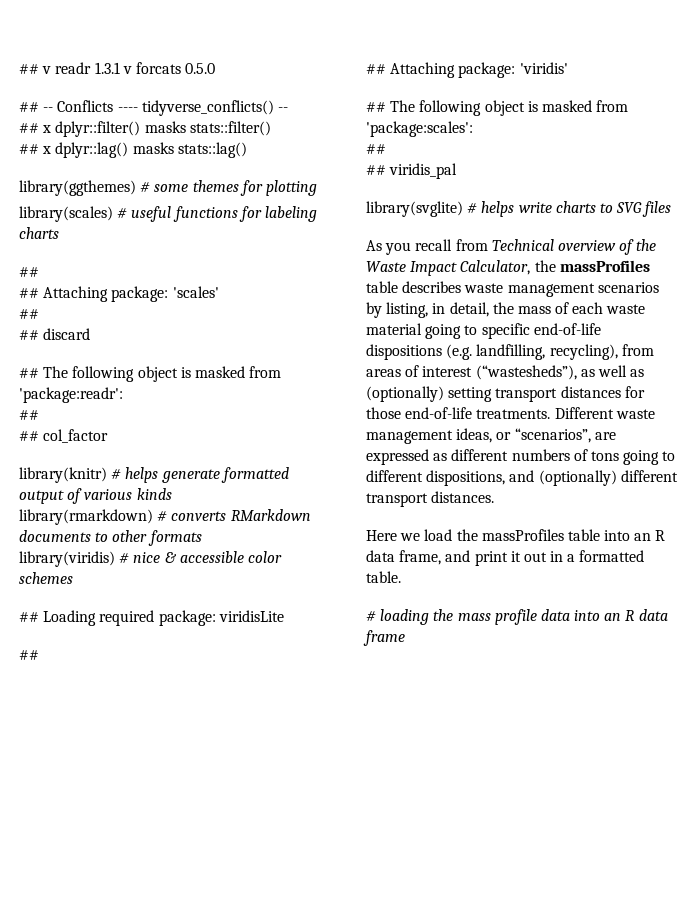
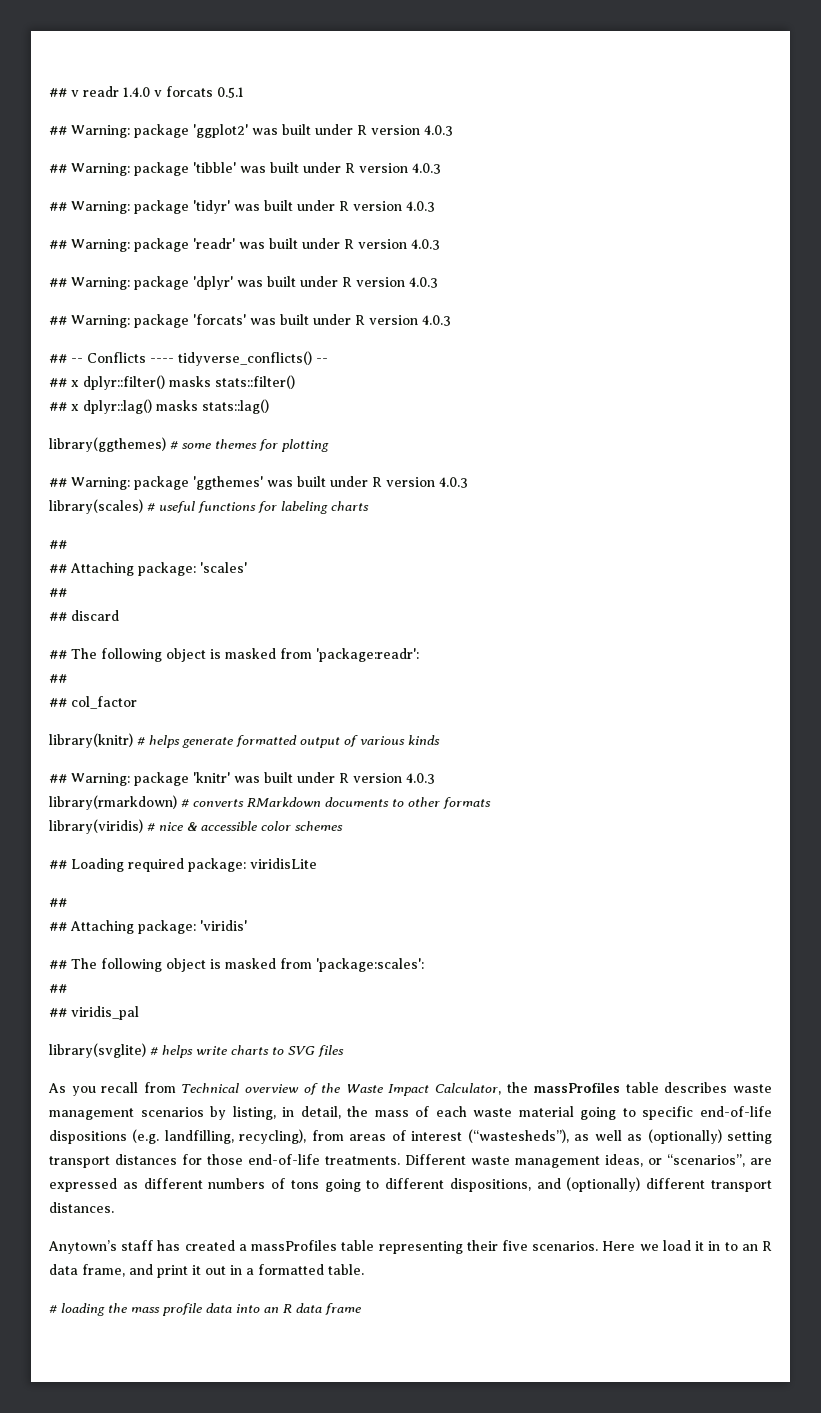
[94,62,120,74] 1.3.1 -> [123,87,150,97] 1.4.0
[185,63,216,74] 0.5.0 -> [217,87,244,98] [49,124,453,138] [49,162,441,176] [49,200,435,214] [49,238,440,252] [49,276,438,290] [49,314,451,328] 0.5.1 // ## Warning: package 'ggplot2' was built under R version 4.0.3 // ## Warning: package 'tibble' was built under R version 4.0.3 // ## Warning: package 'tidyr' was built under R version 4.0.3 // ## Warning: package 'readr' was built under R version 4.0.3 // ## Warning: package 'dplyr' was built under R version 4.0.3 // ## Warning: package 'forcats' was built under R version 4.0.3
(317, 188) none -> [49,476,468,490] // ## Warning: package 'ggthemes' was built under R version 4.0.3
(172, 494) none -> [49,772,435,786] // ## Warning: package 'knitr' was built under R version 4.0.3
[366,529,631,541] Here we load the massProfiles table into -> [48,1240,738,1254] Anytown’s staff has created a massProfiles table representing their five scenarios. Here we load it in to

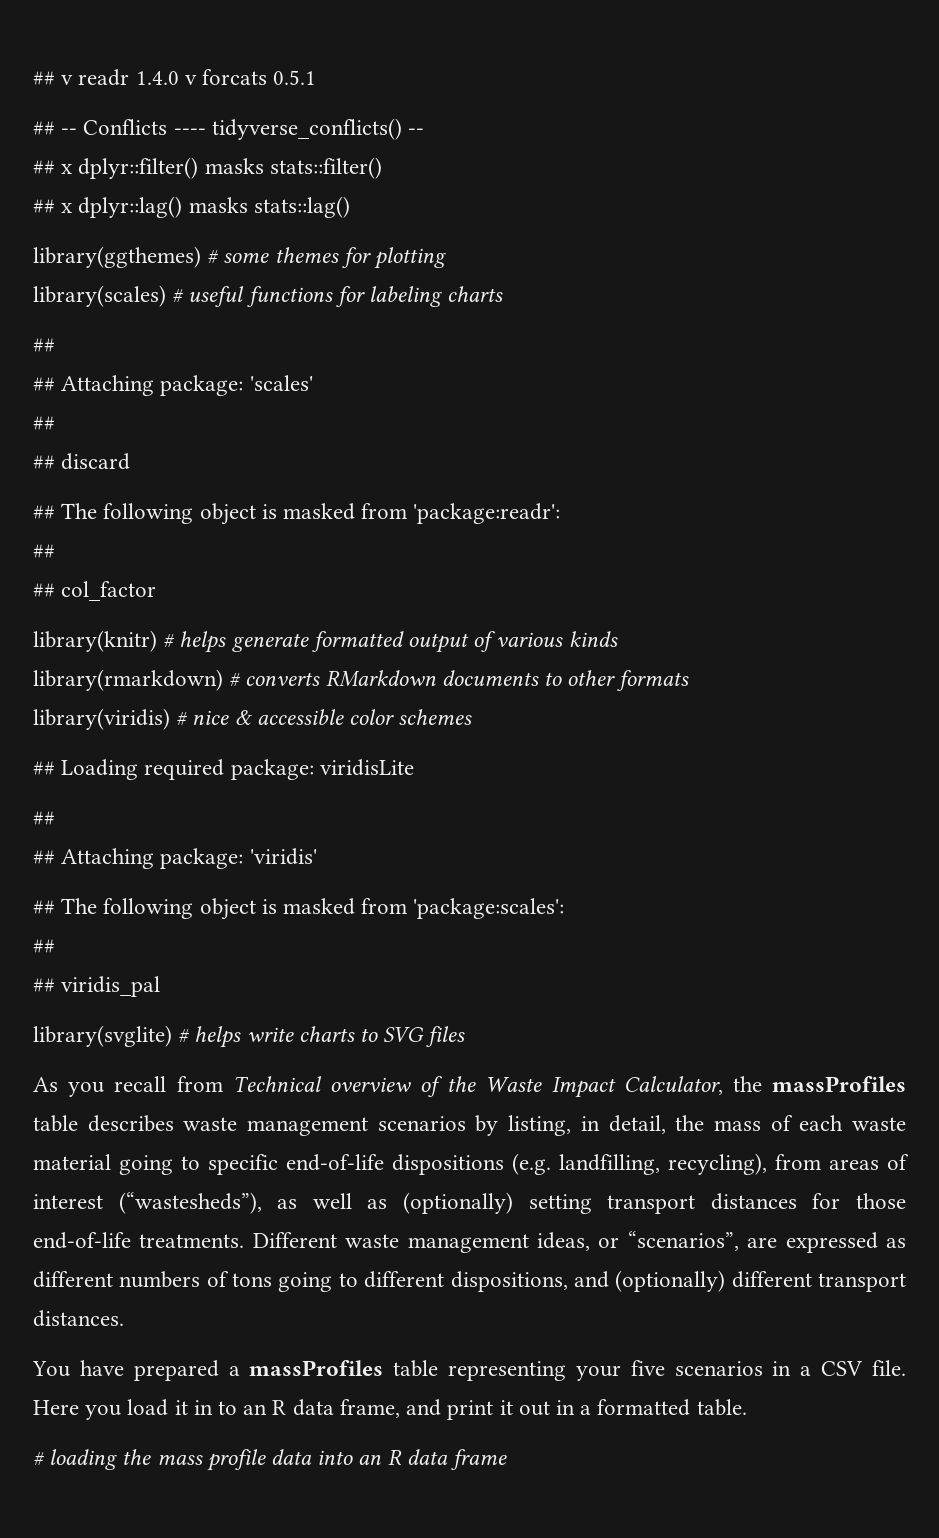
[49,124,453,138] [49,162,441,176] [49,200,435,214] [49,238,440,252] [49,276,438,290] [49,314,451,328] // ## Warning: package 'ggplot2' was built under R version 4.0.3 // ## Warning: package 'tibble' was built under R version 4.0.3 // ## Warning: package 'tidyr' was built under R version 4.0.3 // ## Warning: package 'readr' was built under R version 4.0.3 // ## Warning: package 'dplyr' was built under R version 4.0.3 // ## Warning: package 'forcats' was built under R version 4.0.3 -> (317, 77) none
[49,476,468,490] // ## Warning: package 'ggthemes' was built under R version 4.0.3 -> (447, 258) none
[49,772,435,786] // ## Warning: package 'knitr' was built under R version 4.0.3 -> (618, 639) none
[48,1240,659,1254] Anytown’s staff has created a massProfiles table representing their five scenarios. Here we -> [32,1360,906,1381] [33,1400,122,1420] You have prepared a massProfiles table representing your five scenarios in a CSV file. Here you

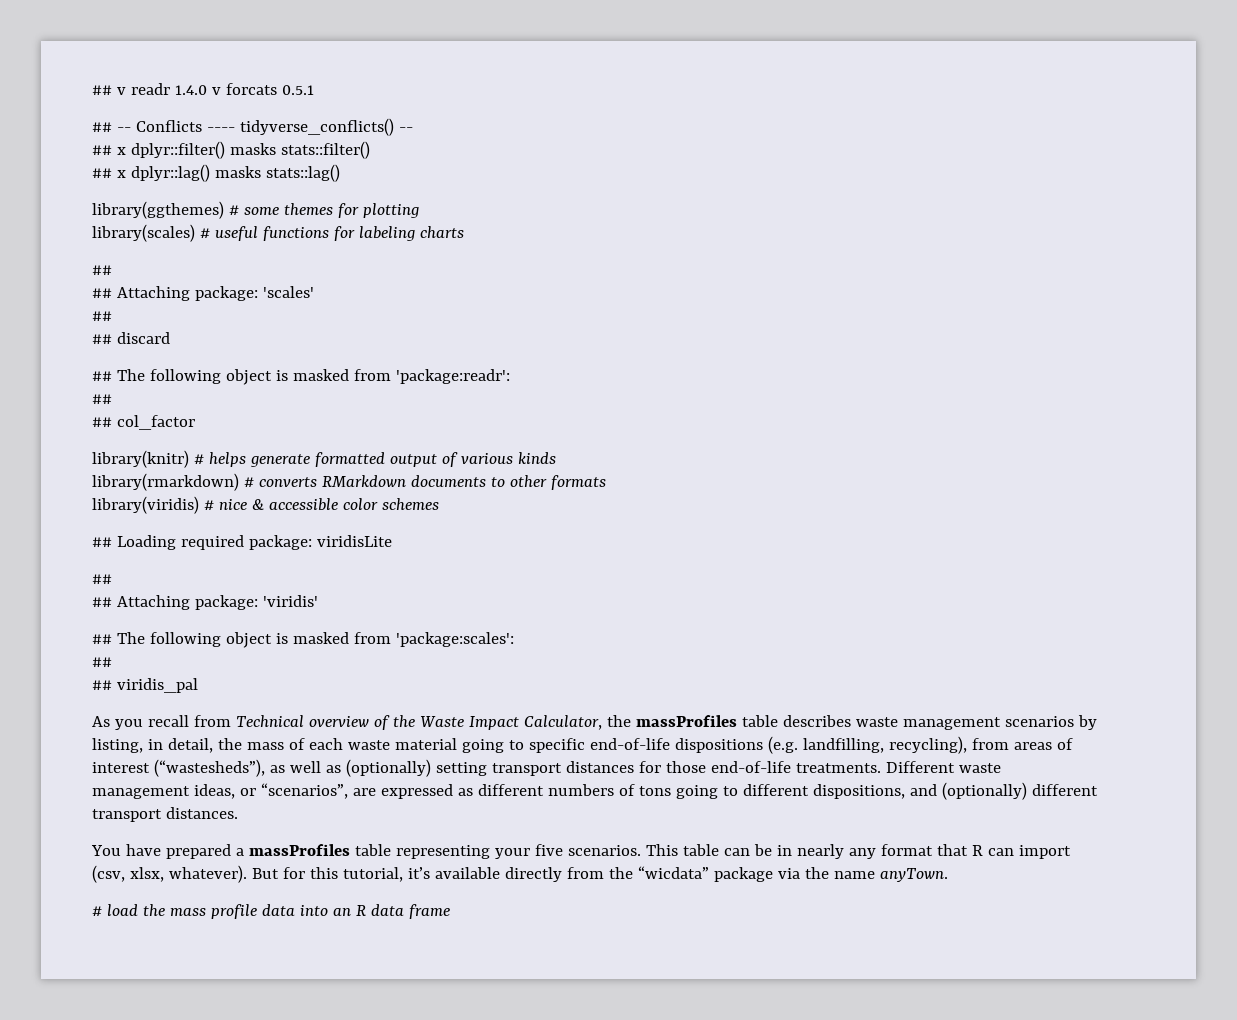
[33,1025,466,1048] // library(svglite) # helps write charts to SVG files -> (198, 685) none
[674,1360,906,1376] [33,1399,747,1420] [33,1449,118,1470] scenarios in a CSV file. Here you load it in to an R data frame, and print it out in a formatted table. // # loading -> [567,844,1071,859] [92,865,948,883] [92,904,138,916] scenarios. This table can be in nearly any format that R can import (csv, xlsx, whatever). But for this tutorial, it’s available directly from the “wicdata” package via the name anyTown. // # load

